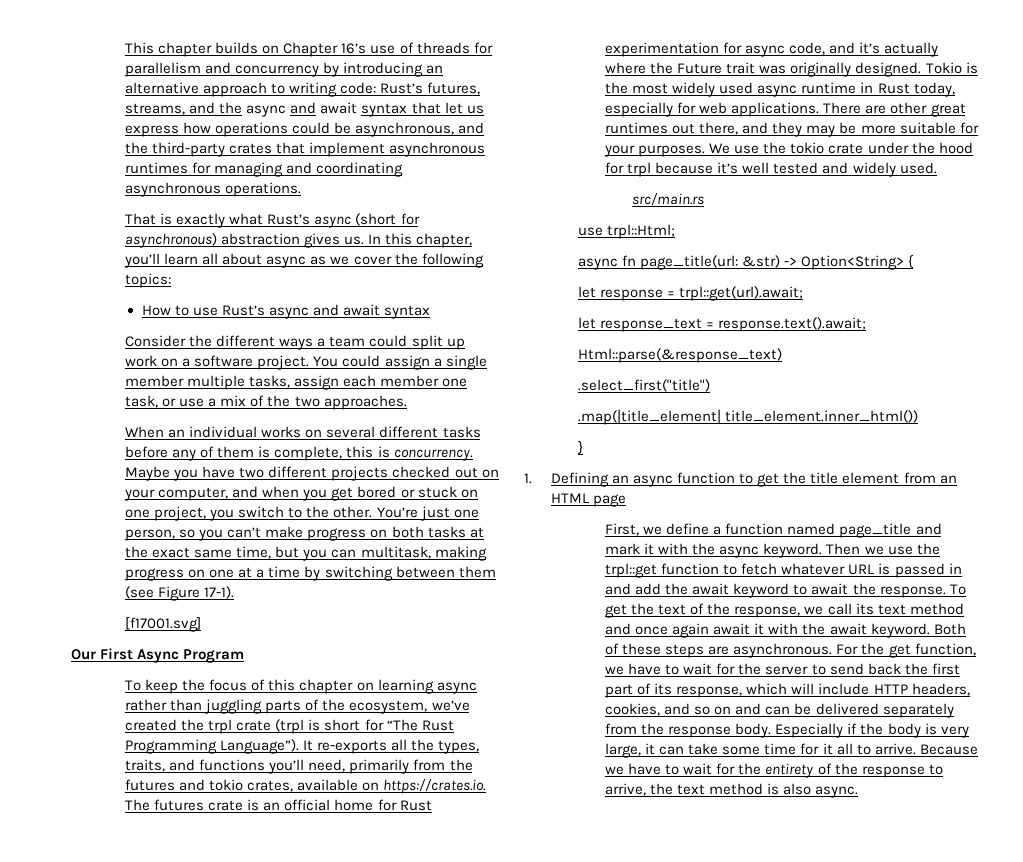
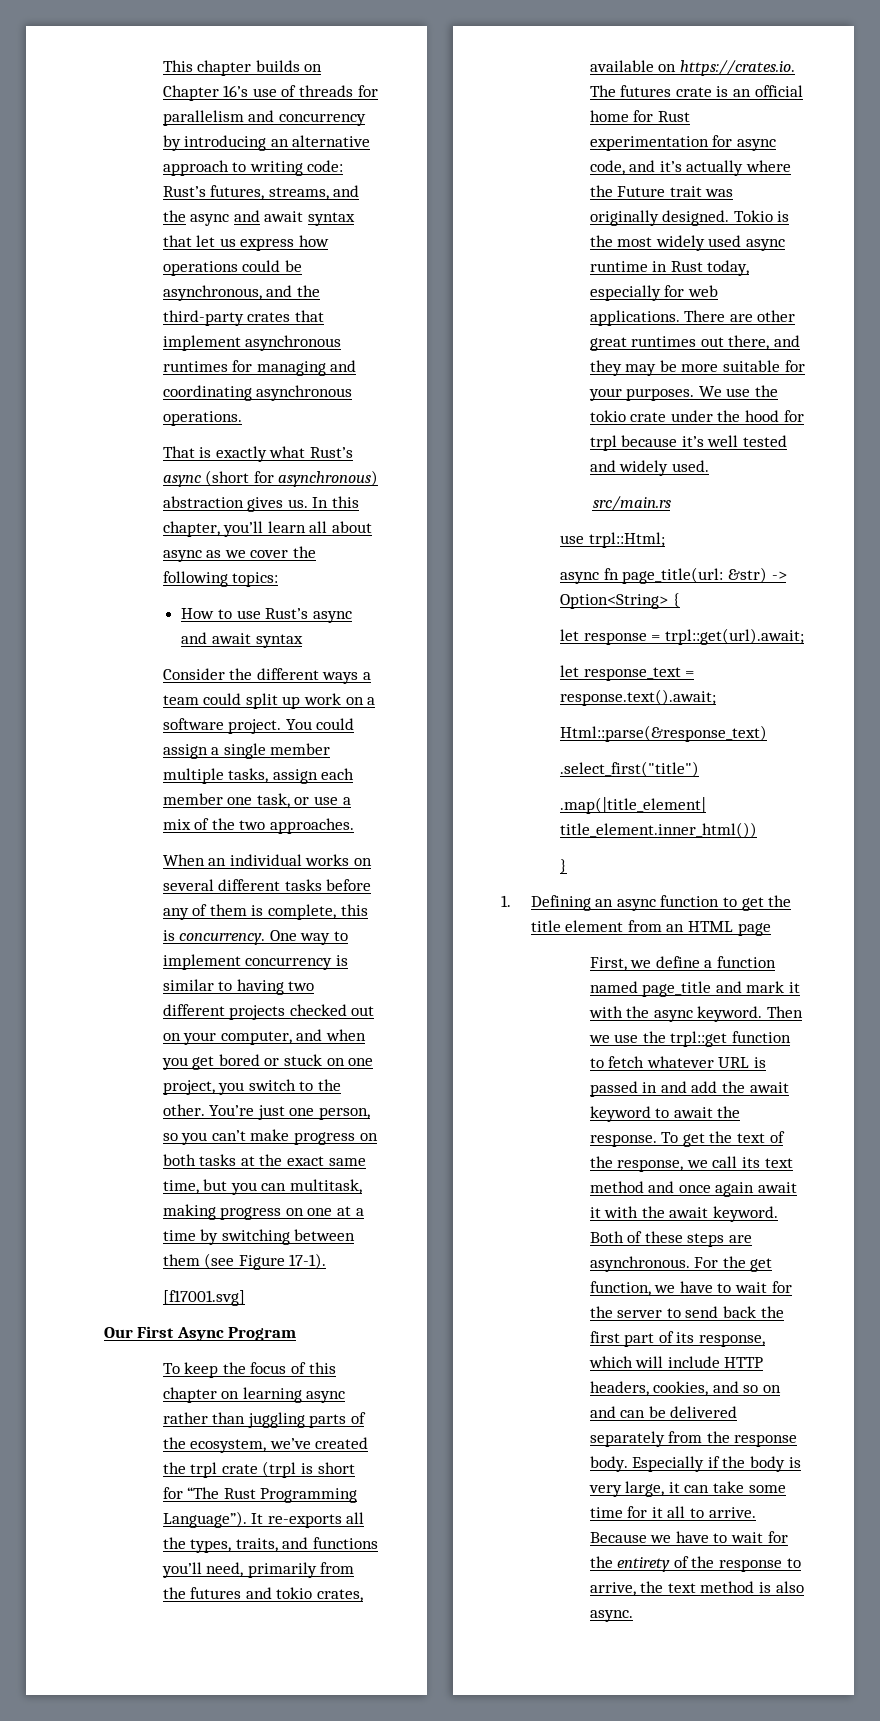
[125,466,236,481] Maybe you have -> [269,930,349,945] [162,954,348,970] [162,979,284,995] One way to implement concurrency is similar to having

